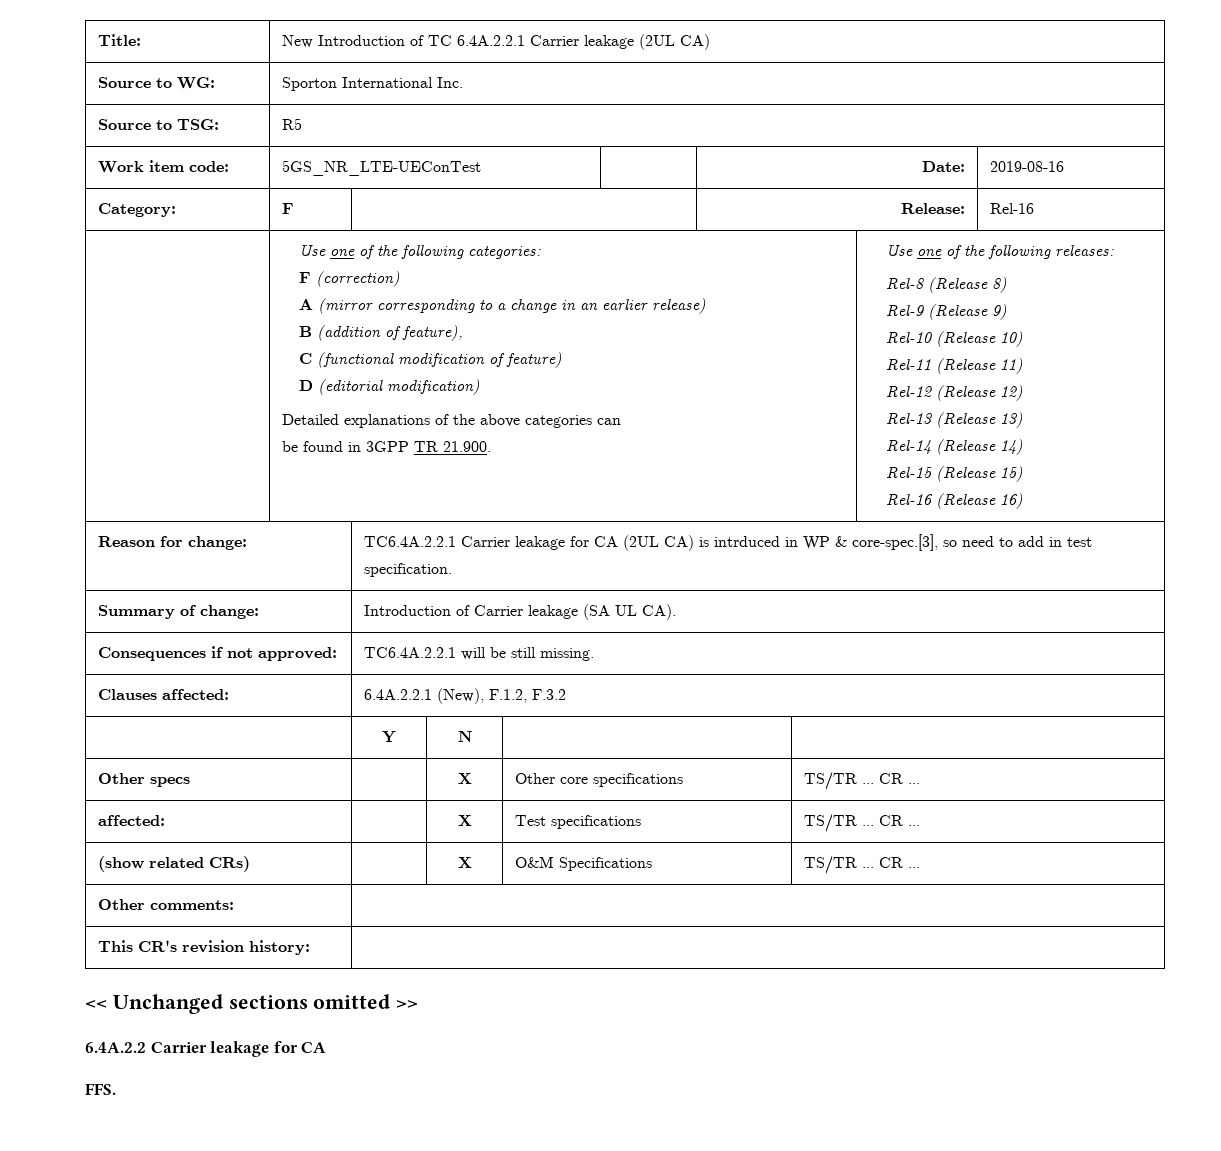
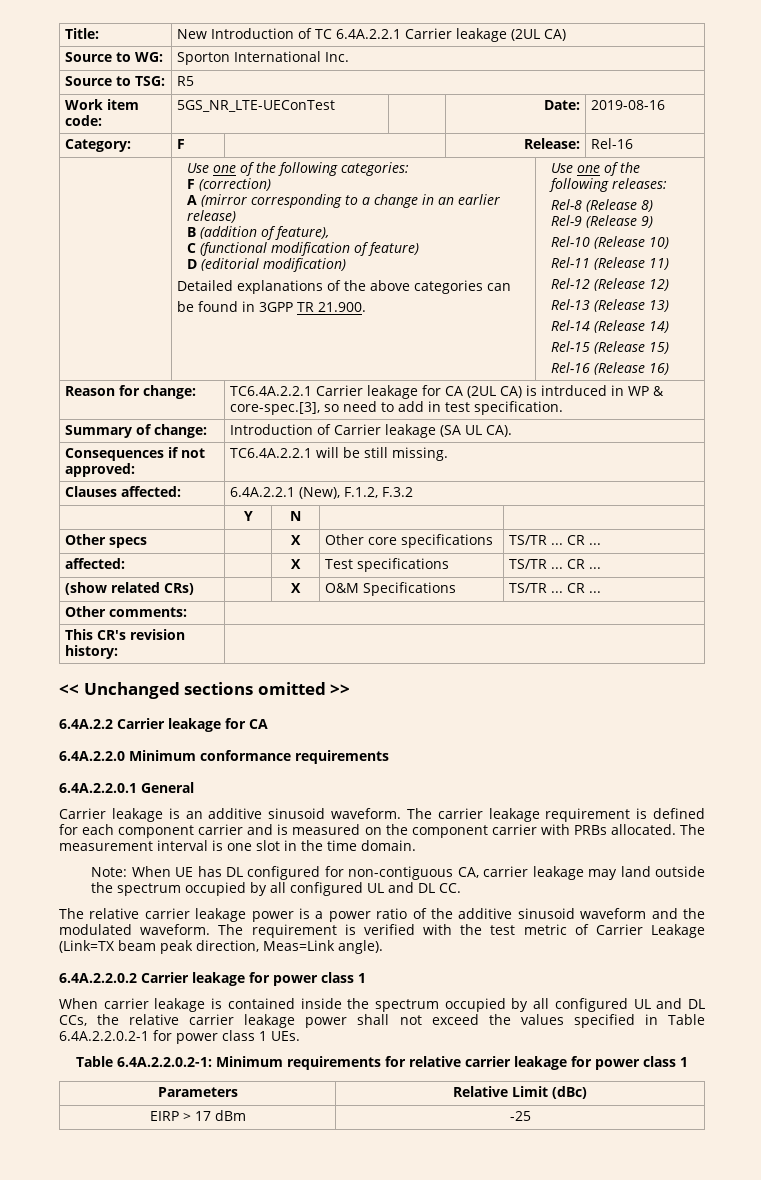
[85,1083,116,1095] FFS. -> [59,750,389,764] [59,782,194,793] [59,808,705,822] [59,824,705,838] [59,840,416,851] [91,866,706,880] [91,882,462,896] [59,908,705,922] [59,924,705,938] [59,940,383,954] [59,972,366,986] [59,998,705,1012] [59,1014,706,1028] [59,1030,300,1044] [76,1056,688,1070] [157,1087,238,1097] [452,1086,587,1099] [149,1110,246,1121] [509,1111,531,1121] 6.4A.2.2.0 Minimum conformance requirements // 6.4A.2.2.0.1 General // Carrier leakage is an additive sinusoid waveform. The carrier leakage requirement is defined for each component carrier and is measured on the component carrier with PRBs allocated. The measurement interval is one slot in the time domain. // Note: When UE has DL configured for non-contiguous CA, carrier leakage may land outside the spectrum occupied by all configured UL and DL CC. // The relative carrier leakage power is a power ratio of the additive sinusoid waveform and the modulated waveform. The requirement is verified with the test metric of Carrier Leakage (Link=TX beam peak direction, Meas=Link angle). // 6.4A.2.2.0.2 Carrier leakage for power class 1 // When carrier leakage is contained inside the spectrum occupied by all configured UL and DL CCs, the relative carrier leakage power shall not exceed the values specified in Table 6.4A.2.2.0.2-1 for power class 1 UEs. // Table 6.4A.2.2.0.2-1: Minimum requirements for relative carrier leakage for power class 1 // Parameters | Relative Limit (dBc) // EIRP > 17 dBm | -25

